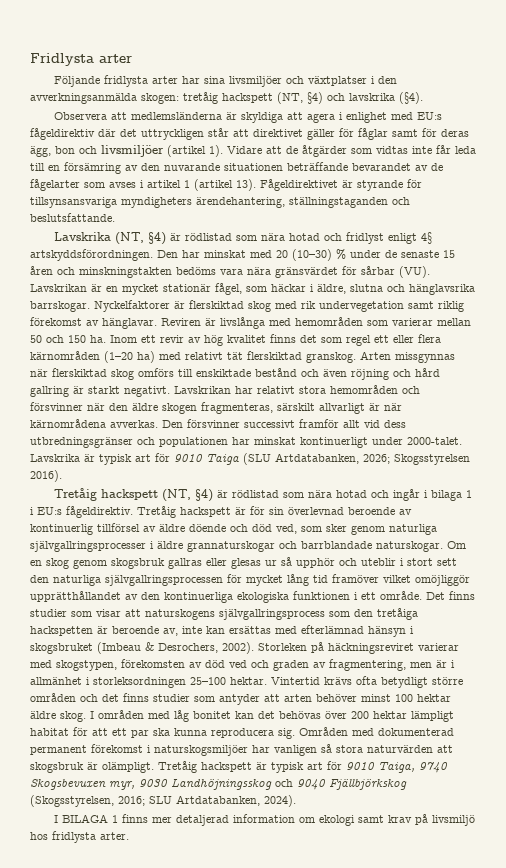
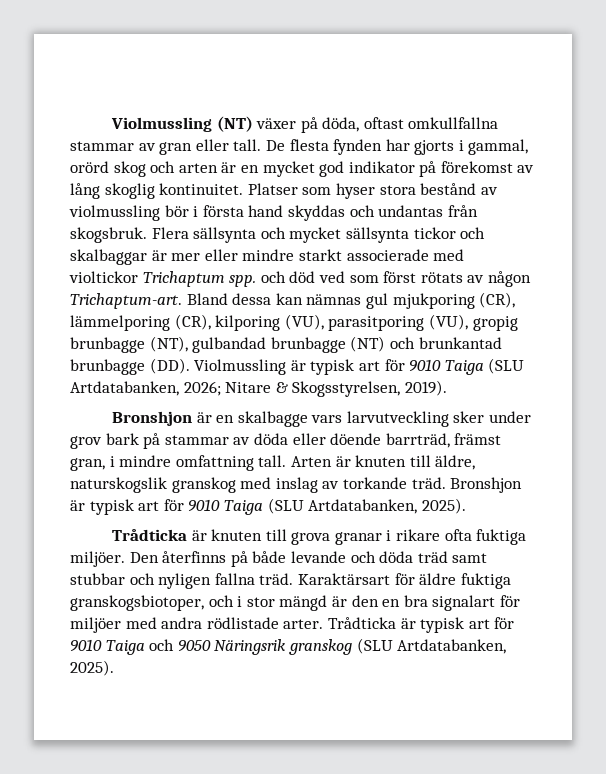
[30,53,132,66] [54,75,398,87] [30,92,423,104] [54,112,443,123] [30,128,469,140] [30,145,476,157] [30,162,443,174] [30,179,422,191] [30,197,410,208] [30,213,115,222] [54,232,433,245] [30,249,455,261] [30,266,430,278] [30,283,475,295] [30,300,464,312] [30,317,471,329] [30,334,441,346] [30,351,455,363] [30,368,440,380] [30,385,420,397] [30,402,402,414] [30,419,406,428] [30,437,462,448] [30,454,80,462] Fridlysta arter // Följande fridlysta arter har sina livsmiljöer och växtplatser i den avverkningsanmälda skogen: tretåig hackspett (NT, §4) och lavskrika (§4). // Observera att medlemsländerna är skyldiga att agera i enlighet med EU:s fågeldirektiv där det uttryckligen står att direktivet gäller för fåglar samt för deras ägg, bon och livsmiljöer (artikel 1). Vidare att de åtgärder som vidtas inte får leda till en försämring av den nuvarande situationen beträffande bevarandet av de fågelarter som avses i artikel 1 (artikel 13). Fågeldirektivet är styrande för tillsynsansvariga myndigheters ärendehantering, ställningstaganden och beslutsfattande. // Lavskrika (NT, §4) är rödlistad som nära hotad och fridlyst enligt 4§ artskyddsförordningen. Den har minskat med 20 (10–30) % under de senaste 15 åren och minskningstakten bedöms vara nära gränsvärdet för sårbar (VU). Lavskrikan är en mycket stationär fågel, som häckar i äldre, slutna och hänglavsrika barrskogar. Nyckelfaktorer är flerskiktad skog med rik undervegetation samt riklig förekomst av hänglavar. Reviren är livslånga med hemområden som varierar mellan 50 och 150 ha. Inom ett revir av hög kvalitet finns det som regel ett eller flera kärnområden (1–20 ha) med relativt tät flerskiktad granskog. Arten missgynnas när flerskiktad skog omförs till enskiktade bestånd och även röjning och hård gallring är starkt negativt. Lavskrikan har relativt stora hemområden och försvinner när den äldre skogen fragmenteras, särskilt allvarligt är när kärnområdena avverkas. Den försvinner successivt framför allt vid dess utbredningsgränser och populationen har minskat kontinuerligt under 2000-talet. Lavskrika -> [110,116,499,133] [70,139,529,155] [70,161,535,177] [70,183,498,199] [69,205,478,221] [70,227,486,243] [70,249,465,265] [69,271,531,287] [70,292,516,309] [70,314,518,331] [70,336,502,353] [70,358,287,375] Violmussling (NT) växer på döda, oftast omkullfallna stammar av gran eller tall. De flesta fynden har gjorts i gammal, orörd skog och arten är en mycket god indikator på förekomst av lång skoglig kontinuitet. Platser som hyser stora bestånd av violmussling bör i första hand skyddas och undantas från skogsbruk. Flera sällsynta och mycket sällsynta tickor och skalbaggar är mer eller mindre starkt associerade med violtickor Trichaptum spp. och död ved som först rötats av någon Trichaptum-art. Bland dessa kan nämnas gul mjukporing (CR), lämmelporing (CR), kilporing (VU), parasitporing (VU), gropig brunbagge (NT), gulbandad brunbagge (NT) och brunkantad brunbagge (DD). Violmussling
[394,454,470,465] [30,470,62,482] [54,488,473,502] [30,506,412,518] [30,523,437,535] [30,541,466,552] [30,557,457,569] [30,574,470,586] [30,591,475,603] [30,608,418,620] [30,625,414,637] [30,642,459,654] [30,659,455,671] [30,676,463,688] [30,693,451,705] [30,710,454,722] [30,727,454,739] [30,744,453,756] [30,761,448,773] [30,778,407,790] [30,795,296,807] [54,814,476,826] [30,831,129,843] Skogsstyrelsen 2016). // Tretåig hackspett (NT, §4) är rödlistad som nära hotad och ingår i bilaga 1 i EU:s fågeldirektiv. Tretåig hackspett är för sin överlevnad beroende av kontinuerlig tillförsel av äldre döende och död ved, som sker genom naturliga självgallringsprocesser i äldre grannaturskogar och barrblandade naturskogar. Om en skog genom skogsbruk gallras eller glesas ur så upphör och uteblir i stort sett den naturliga självgallringsprocessen för mycket lång tid framöver vilket omöjliggör upprätthållandet av den kontinuerliga ekologiska funktionen i ett område. Det finns studier som visar att naturskogens självgallringsprocess som den tretåiga hackspetten är beroende av, inte kan ersättas med efterlämnad hänsyn i skogsbruket (Imbeau & Desrochers, 2002). Storleken på häckningsreviret varierar med skogstypen, förekomsten av död ved och graden av fragmentering, men är i allmänhet i storleksordningen 25–100 hektar. Vintertid krävs ofta betydligt större områden och det finns studier som antyder att arten behöver minst 100 hektar äldre skog. I områden med låg bonitet kan det behövas över 200 hektar lämpligt habitat för att ett par ska kunna reproducera sig. Områden med dokumenterad permanent förekomst i naturskogsmiljöer har vanligen så stora naturvärden att skogsbruk är olämpligt. Tretåig hackspett är typisk art för 9010 Taiga, 9740 Skogsbevuxen myr, 9030 Landhöjningsskog och 9040 Fjällbjörkskog (Skogsstyrelsen, 2016; SLU Artdatabanken, 2024). // I BILAGA 1 finns mer detaljerad information om ekologi samt krav på livsmiljö hos fridlysta arter. -> [225,380,447,397] [111,411,532,427] [70,433,502,449] [70,455,476,471] [70,477,523,493] [70,498,466,515] [111,529,527,545] [70,551,488,567] [70,573,511,589] [70,595,520,611] [70,617,515,633] [70,638,507,655] [70,660,114,676] Nitare & Skogsstyrelsen, 2019). // Bronshjon är en skalbagge vars larvutveckling sker under grov bark på stammar av döda eller döende barrträd, främst gran, i mindre omfattning tall. Arten är knuten till äldre, naturskogslik granskog med inslag av torkande träd. Bronshjon är typisk art för 9010 Taiga (SLU Artdatabanken, 2025). // Trådticka är knuten till grova granar i rikare ofta fuktiga miljöer. Den återfinns på både levande och döda träd samt stubbar och nyligen fallna träd. Karaktärsart för äldre fuktiga granskogsbiotoper, och i stor mängd är den en bra signalart för miljöer med andra rödlistade arter. Trådticka är typisk art för 9010 Taiga och 9050 Näringsrik granskog (SLU Artdatabanken, 2025).

